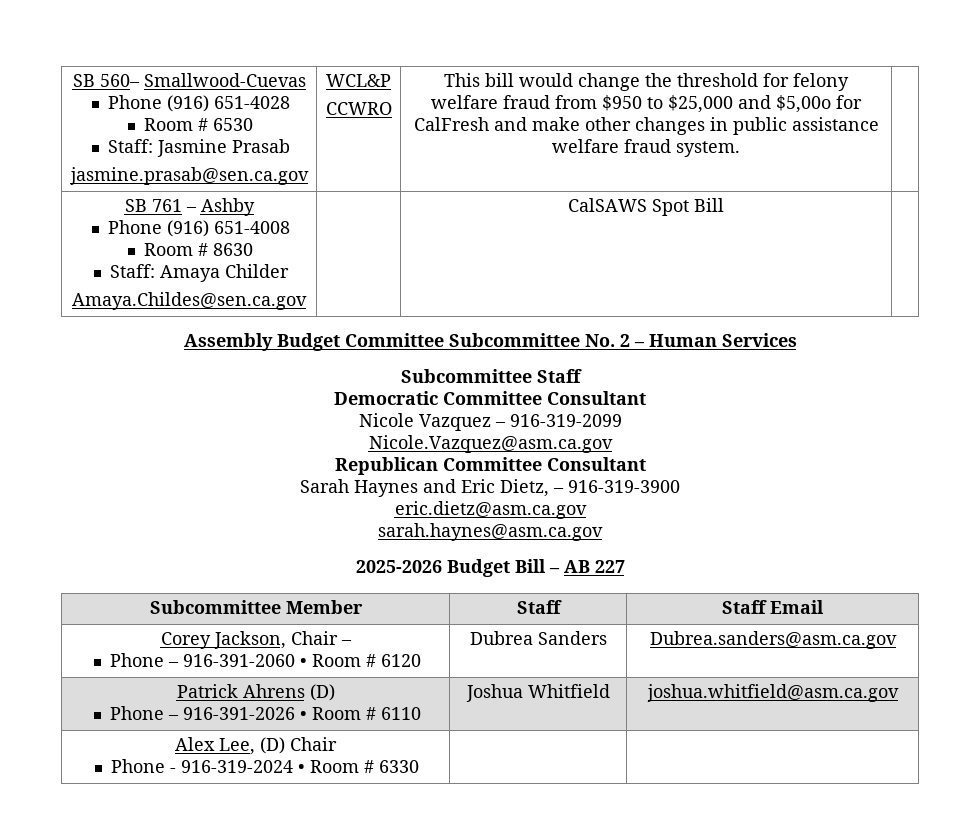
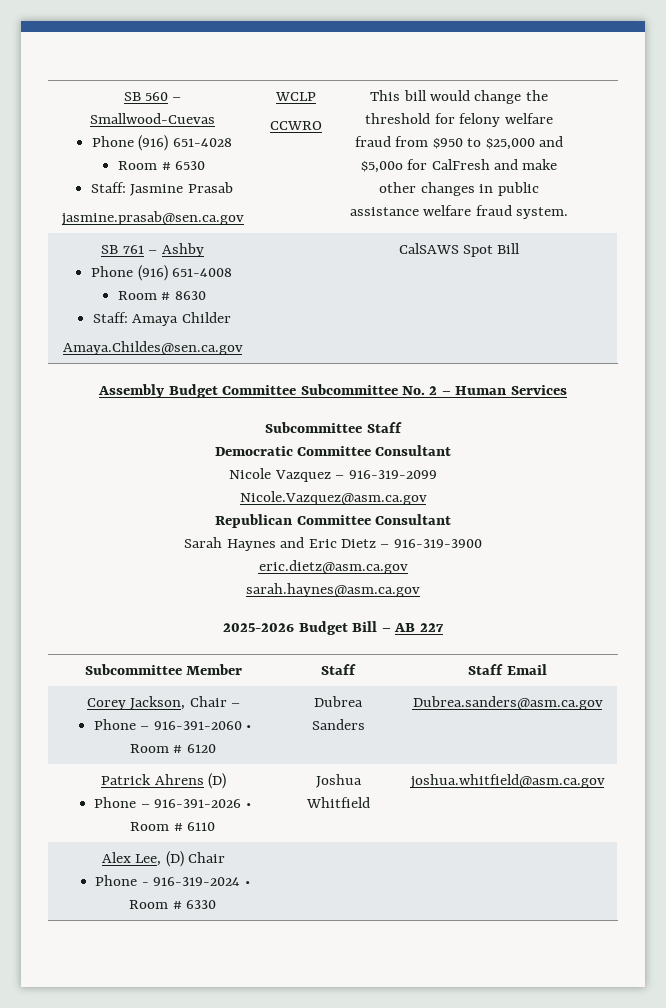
[72,74,140,87] SB 560– -> [123,92,182,101] SB 560 –
[326,74,391,87] WCL&P -> [274,92,316,101] WCLP
[500,479,549,497] Dietz, -> [340,539,376,548] Dietz

